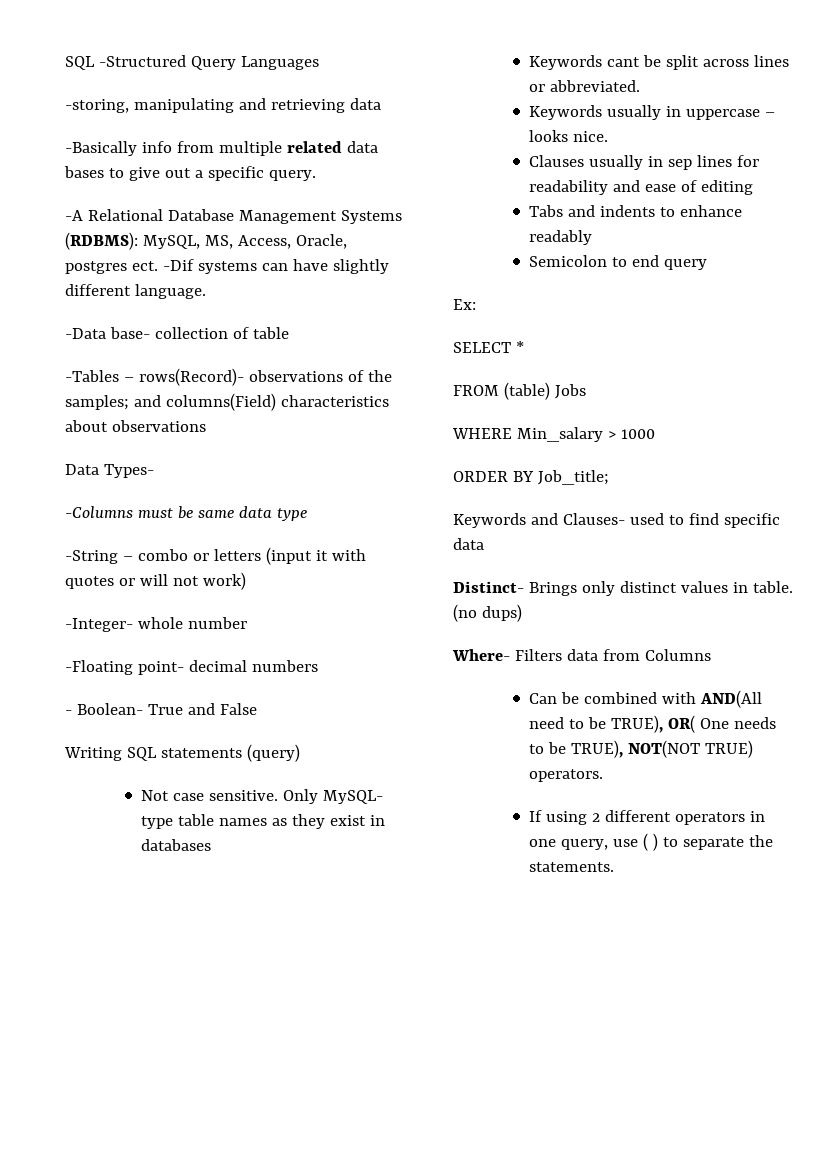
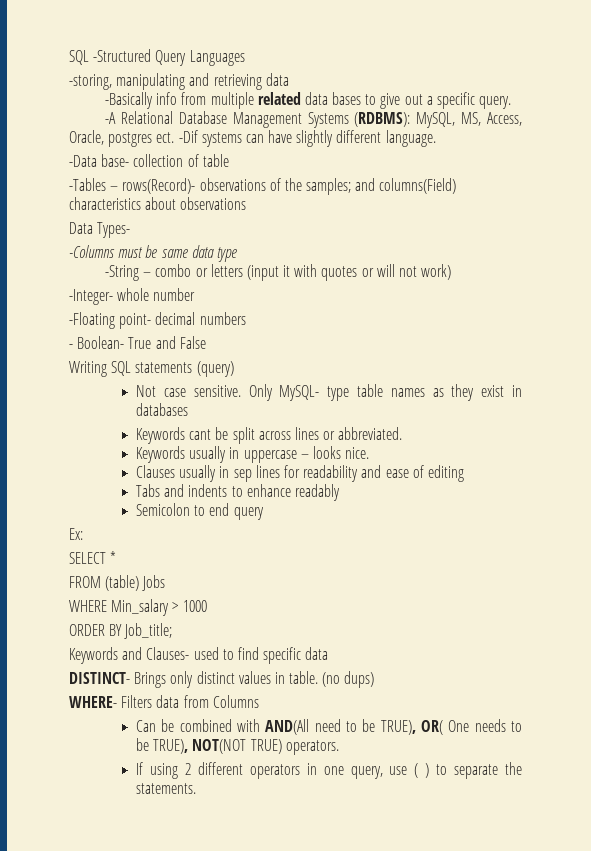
[453,581,524,593] Distinct- -> [69,672,130,684] DISTINCT-
[452,649,510,661] Where- -> [69,696,117,708] WHERE-

